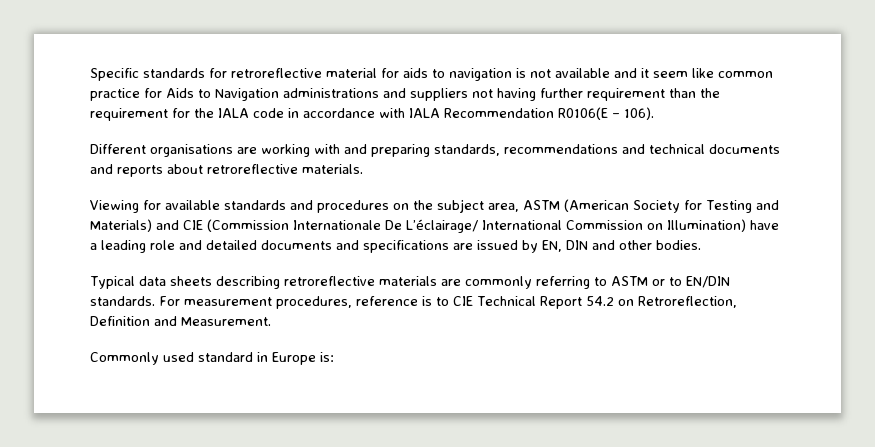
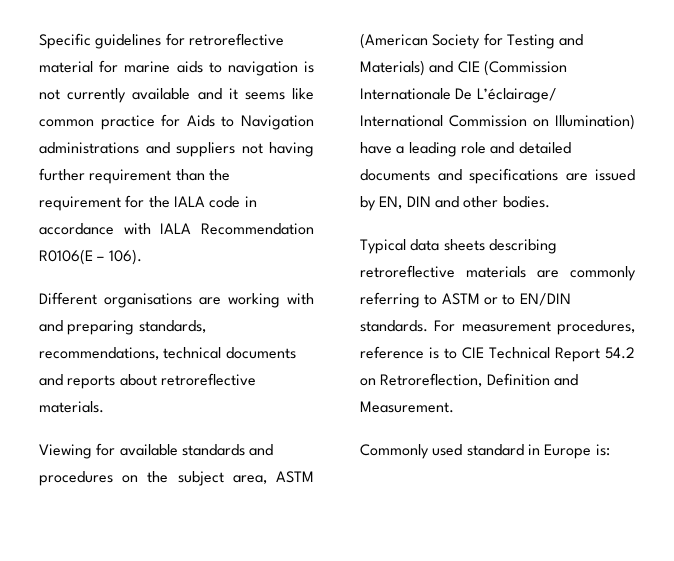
[143,68,205,78] standards -> [95,34,162,49] guidelines
(399, 73) none -> [124,61,171,73] marine
(551, 73) none -> [67,88,127,103] currently
[653,71,688,78] seem -> [244,92,285,100] seems
[504,144,645,154] recommendations and -> [39,347,159,360] recommendations,

